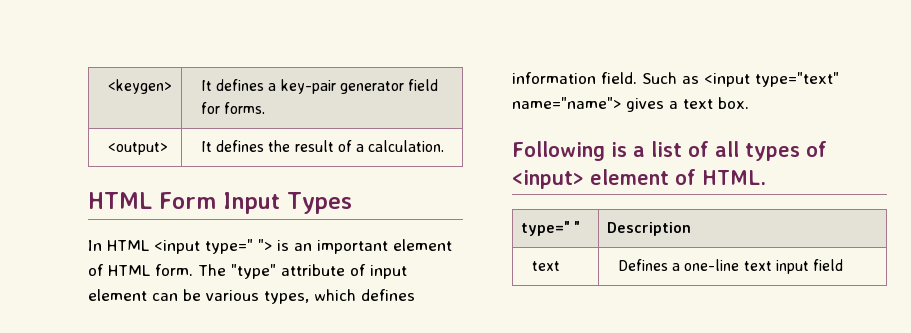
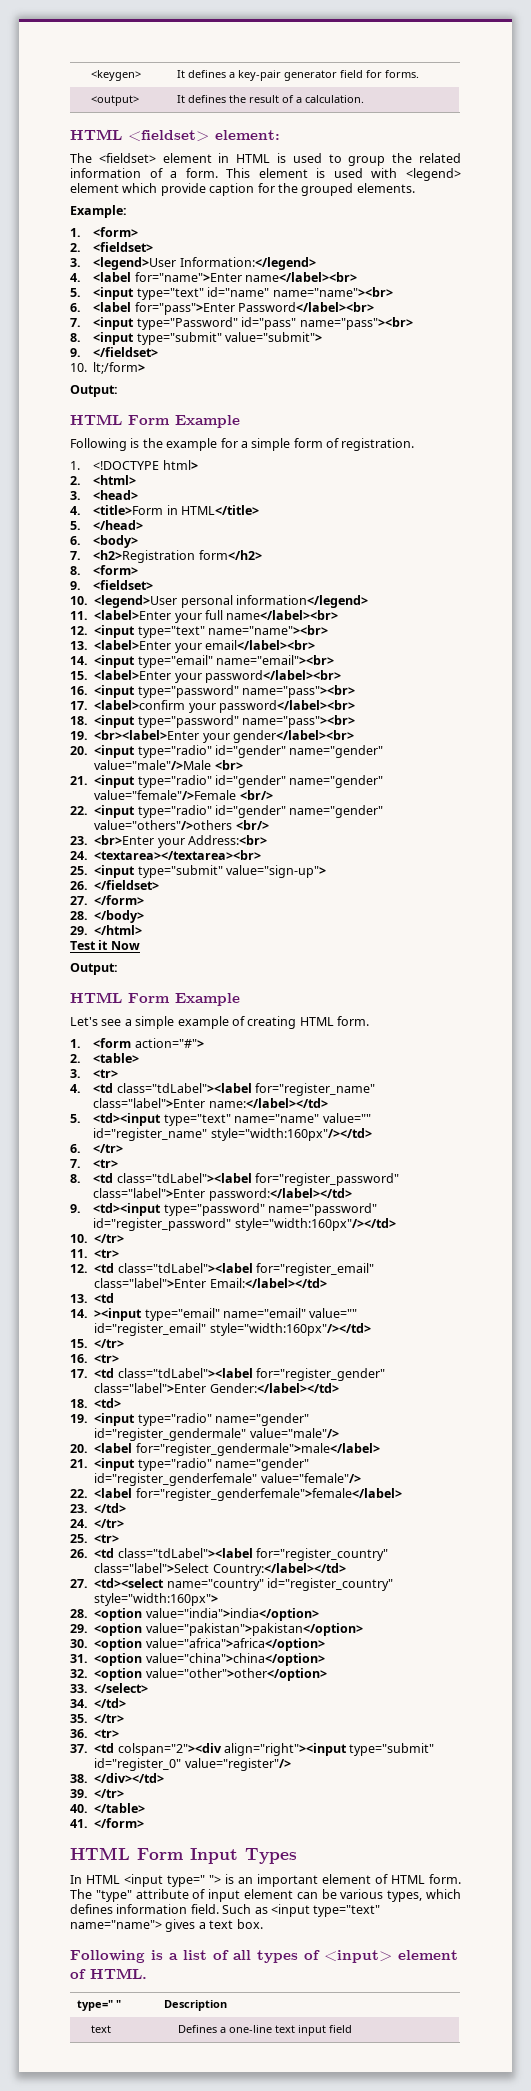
(445, 146) none -> [70,129,280,142] [70,153,462,166] [70,168,461,181] [70,183,415,196] [70,205,127,218] [70,227,139,237] [70,242,154,252] [70,257,316,270] [70,272,358,282] [70,287,393,300] [70,302,375,315] [70,317,413,330] [70,332,323,345] [70,347,159,357] [70,362,146,374] [70,385,118,397] [70,414,240,428] [70,438,415,451] [70,460,198,470] [70,475,137,485] [70,490,139,500] [70,505,260,515] [70,520,144,530] [70,535,139,548] [70,550,262,563] [70,565,139,575] [70,580,154,590] [70,595,368,608] [70,610,339,623] [70,625,328,638] [70,640,315,653] [70,655,334,668] [70,670,341,683] [70,685,355,698] [70,700,355,713] [70,715,355,728] [70,730,354,743] [70,745,384,758] [94,760,243,770] [70,775,384,788] [94,790,273,800] [70,805,384,818] [94,820,269,830] [70,835,267,848] [70,850,262,860] [70,865,326,878] [70,880,160,890] [70,895,145,905] [70,910,145,923] [70,925,143,935] [70,940,140,950] [70,963,118,975] [70,992,240,1006] [70,1016,369,1029] [70,1038,204,1048] [70,1053,140,1063] [70,1069,119,1078] [70,1083,376,1096] [93,1098,328,1108] [70,1113,371,1126] [93,1128,372,1141] [70,1144,124,1153] [70,1159,119,1168] [70,1173,400,1186] [93,1188,352,1201] [70,1203,378,1216] [93,1218,396,1231] [70,1234,125,1243] [70,1249,120,1258] [70,1263,374,1276] [94,1278,327,1288] [70,1293,115,1303] [70,1308,358,1321] [94,1323,371,1336] [70,1339,125,1348] [70,1354,120,1363] [70,1368,385,1381] [94,1383,339,1393] [70,1398,122,1408] [70,1413,309,1426] [94,1428,339,1441] [70,1443,380,1456] [70,1458,309,1471] [94,1473,361,1486] [70,1488,402,1501] [70,1503,127,1513] [70,1519,125,1528] [70,1534,120,1543] [70,1548,388,1561] [94,1563,346,1576] [70,1578,393,1591] [94,1593,219,1606] [70,1608,319,1621] [70,1623,363,1636] [70,1638,325,1651] [70,1653,325,1666] [70,1668,327,1681] [70,1683,149,1693] [70,1698,127,1708] [70,1714,125,1723] [70,1729,120,1738] [70,1743,435,1756] [94,1758,291,1771] [70,1773,165,1783] [70,1789,125,1798] [70,1803,146,1813] [70,1818,145,1828] // HTML <fieldset> element: // The <fieldset> element in HTML is used to group the related information of a form. This element is used with <legend> element which provide caption for the grouped elements. // Example: // 1. <form> // 2. <fieldset> // 3. <legend>User Information:</legend> // 4. <label for="name">Enter name</label><br> // 5. <input type="text" id="name" name="name"><br> // 6. <label for="pass">Enter Password</label><br> // 7. <input type="Password" id="pass" name="pass"><br> // 8. <input type="submit" value="submit"> // 9. </fieldset> // 10. lt;/form> // Output: // HTML Form Example // Following is the example for a simple form of registration. // 1. <!DOCTYPE html> // 2. <html> // 3. <head> // 4. <title>Form in HTML</title> // 5. </head> // 6. <body> // 7. <h2>Registration form</h2> // 8. <form> // 9. <fieldset> // 10. <legend>User personal information</legend> // 11. <label>Enter your full name</label><br> // 12. <input type="text" name="name"><br> // 13. <label>Enter your email</label><br> // 14. <input type="email" name="email"><br> // 15. <label>Enter your password</label><br> // 16. <input type="password" name="pass"><br> // 17. <label>confirm your password</label><br> // 18. <input type="password" name="pass"><br> // 19. <br><label>Enter your gender</label><br> // 20. <input type="radio" id="gender" name="gender" value="male"/>Male <br> // 21. <input type="radio" id="gender" name="gender" value="female"/>Female <br/> // 22. <input type="radio" id="gender" name="gender" value="others"/>others <br/> // 23. <br>Enter your Address:<br> // 24. <textarea></textarea><br> // 25. <input type="submit" value="sign-up"> // 26. </fieldset> // 27. </form> // 28. </body> // 29. </html> // Test it Now // Output: // HTML Form Example // Let's see a simple example of creating HTML form. // 1. <form action="#"> // 2. <table> // 3. <tr> // 4. <td class="tdLabel"><label for="register_name" class="label">Enter name:</label></td> // 5. <td><input type="text" name="name" value="" id="register_name" style="width:160px"/></td> // 6. </tr> // 7. <tr> // 8. <td class="tdLabel"><label for="register_password" class="label">Enter password:</label></td> // 9. <td><input type="password" name="password" id="register_password" style="width:160px"/></td> // 10. </tr> // 11. <tr> // 12. <td class="tdLabel"><label for="register_email" class="label">Enter Email:</label></td> // 13. <td // 14. ><input type="email" name="email" value="" id="register_email" style="width:160px"/></td> // 15. </tr> // 16. <tr> // 17. <td class="tdLabel"><label for="register_gender" class="label">Enter Gender:</label></td> // 18. <td> // 19. <input type="radio" name="gender" id="register_gendermale" value="male"/> // 20. <label for="register_gendermale">male</label> // 21. <input type="radio" name="gender" id="register_genderfemale" value="female"/> // 22. <label for="register_genderfemale">female</label> // 23. </td> // 24. </tr> // 25. <tr> // 26. <td class="tdLabel"><label for="register_country" class="label">Select Country:</label></td> // 27. <td><select name="country" id="register_country" style="width:160px"> // 28. <option value="india">india</option> // 29. <option value="pakistan">pakistan</option> // 30. <option value="africa">africa</option> // 31. <option value="china">china</option> // 32. <option value="other">other</option> // 33. </select> // 34. </td> // 35. </tr> // 36. <tr> // 37. <td colspan="2"><div align="right"><input type="submit" id="register_0" value="register"/> // 38. </div></td> // 39. </tr> // 40. </table> // 41. </form>

